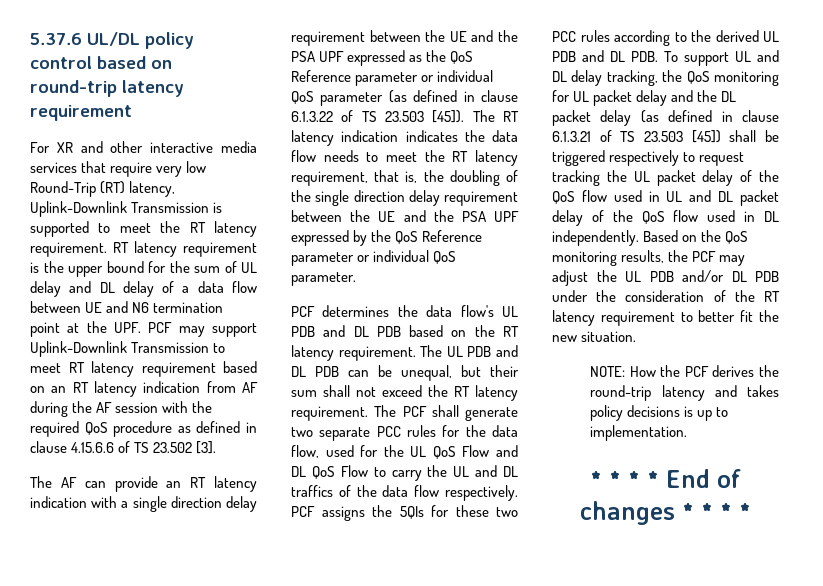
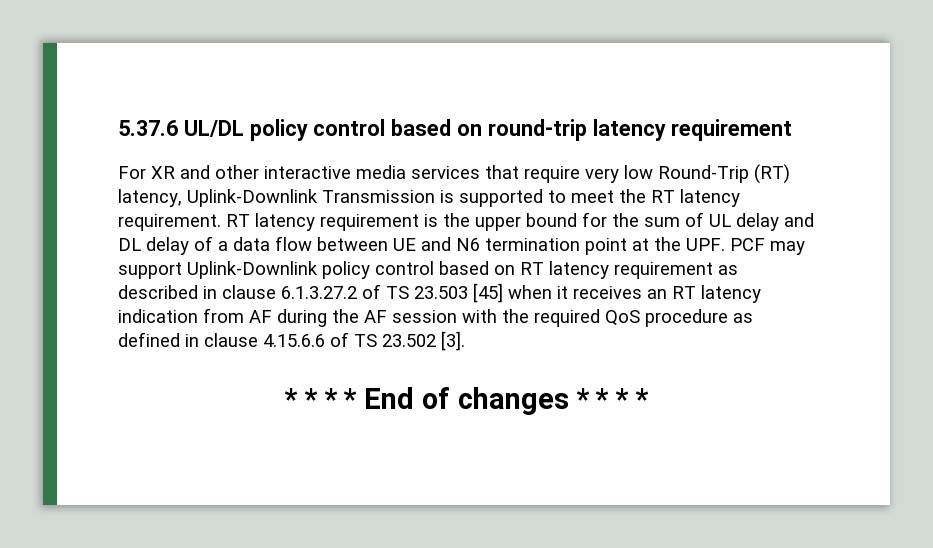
[131,342,226,353] [30,361,257,377] [30,386,45,393] Transmission to meet RT latency requirement based on -> [322,261,738,279] [118,283,642,303] policy control based on RT latency requirement as described in clause 6.1.3.27.2 of TS 23.503 [45] when it receives
[30,476,257,492] [30,496,257,512] [291,30,518,46] [291,50,474,66] [291,70,494,86] [291,90,518,106] [291,110,519,123] [291,130,518,146] [291,150,518,166] [291,170,518,186] [291,190,518,206] [291,210,519,222] [291,230,483,246] [291,250,457,266] [291,272,356,286] [291,305,518,317] [291,325,519,337] [291,345,518,361] [291,365,519,381] [291,385,518,401] [291,405,518,421] [291,425,518,441] [291,445,518,459] [291,465,518,481] [291,485,518,501] [291,505,518,521] [552,30,779,46] [552,50,779,66] [552,70,779,86] [552,90,737,106] [552,110,779,126] [552,130,779,143] [552,150,745,166] [552,170,779,186] [552,190,779,206] [552,210,779,226] [552,230,749,246] [552,250,746,266] [552,270,779,286] [552,290,780,302] [552,310,779,326] [552,331,637,342] [590,365,779,377] [590,385,779,401] [590,405,729,421] [590,425,688,441] // The AF can provide an RT latency indication with a single direction delay requirement between the UE and the PSA UPF expressed as the QoS Reference parameter or individual QoS parameter (as defined in clause 6.1.3.22 of TS 23.503 [45]). The RT latency indication indicates the data flow needs to meet the RT latency requirement, that is, the doubling of the single direction delay requirement between the UE and the PSA UPF expressed by the QoS Reference parameter or individual QoS parameter. // PCF determines the data flow's UL PDB and DL PDB based on the RT latency requirement. The UL PDB and DL PDB can be unequal, but their sum shall not exceed the RT latency requirement. The PCF shall generate two separate PCC rules for the data flow, used for the UL QoS Flow and DL QoS Flow to carry the UL and DL traffics of the data flow respectively. PCF assigns the 5QIs for these two PCC rules according to the derived UL PDB and DL PDB. To support UL and DL delay tracking, the QoS monitoring for UL packet delay and the DL packet delay (as defined in clause 6.1.3.21 of TS 23.503 [45]) shall be triggered respectively to request tracking the UL packet delay of the QoS flow used in UL and DL packet delay of the QoS flow used in DL independently. Based on the QoS monitoring results, the PCF may adjust the UL PDB and/or DL PDB under the consideration of the RT latency requirement to better fit the new situation. // NOTE: How the PCF derives the round-trip latency and takes policy decisions is up to implementation. -> (465, 341) none

